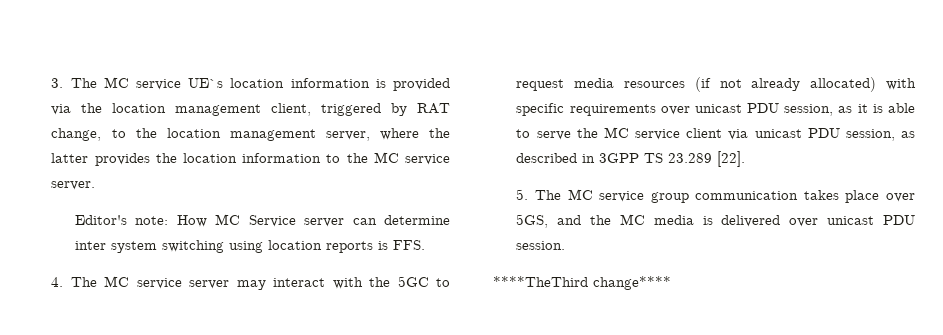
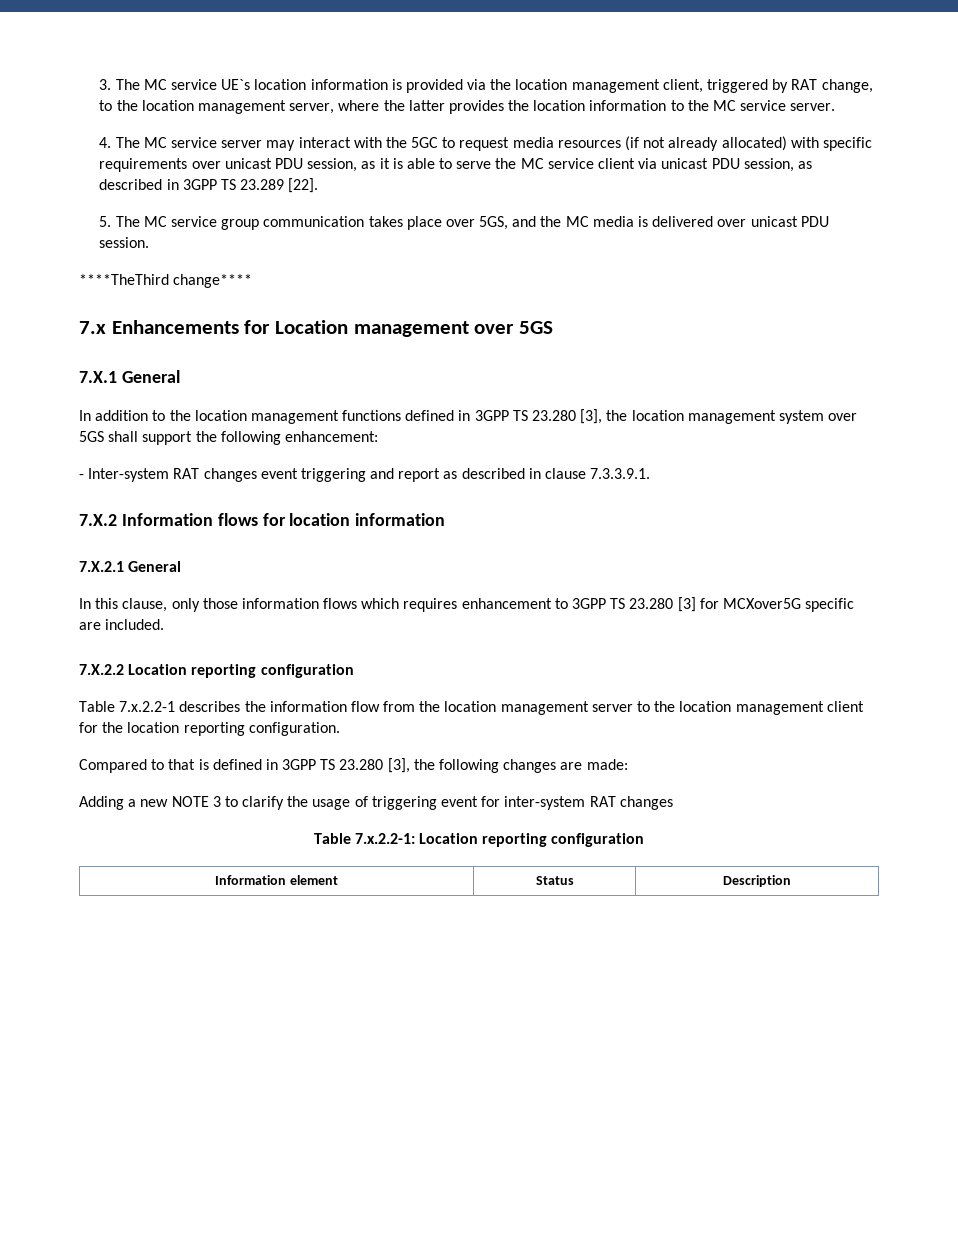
[74,214,450,227] [74,240,425,253] // Editor's note: How MC Service server can determine inter system switching using location reports is FFS. -> (836, 107) none
(671, 283) none -> [79,320,554,337] [79,370,180,383] [79,409,858,424] [79,431,378,445] [79,468,651,482] [79,513,446,526] [79,561,182,572] [79,597,855,612] [79,619,165,630] [79,664,354,678] [79,701,864,715] [79,722,340,736] [79,758,628,773] [79,796,673,810] [313,833,645,847] [215,875,338,885] [535,876,574,885] [723,875,791,887] // 7.x Enhancements for Location management over 5GS // 7.X.1 General // In addition to the location management functions defined in 3GPP TS 23.280 [3], the location management system over 5GS shall support the following enhancement: // - Inter-system RAT changes event triggering and report as described in clause 7.3.3.9.1. // 7.X.2 Information flows for location information // 7.X.2.1 General // In this clause, only those information flows which requires enhancement to 3GPP TS 23.280 [3] for MCXover5G specific are included. // 7.X.2.2 Location reporting configuration // Table 7.x.2.2-1 describes the information flow from the location management server to the location management client for the location reporting configuration. // Compared to that is defined in 3GPP TS 23.280 [3], the following changes are made: // Adding a new NOTE 3 to clarify the usage of triggering event for inter-system RAT changes // Table 7.x.2.2-1: Location reporting configuration // Information element | Status | Description

